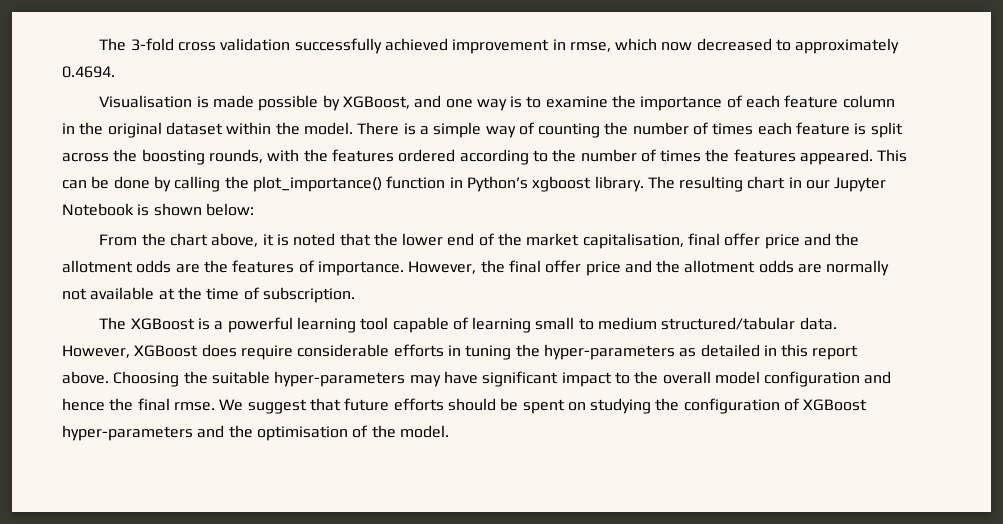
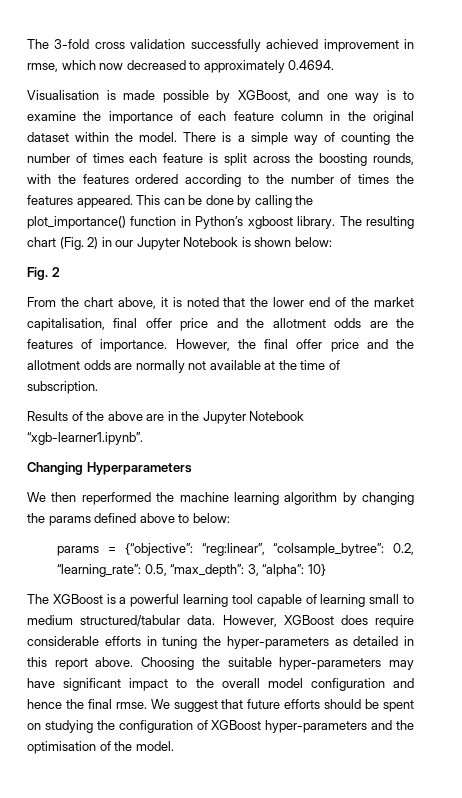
(786, 182) none -> [59,237,99,250] (Fig. 2)
(254, 209) none -> [27,267,60,280] // Fig. 2
(355, 295) none -> [27,411,305,424] [27,432,143,445] [27,462,192,475] [27,492,414,505] [27,513,230,526] [57,543,414,556] [57,564,326,577] // Results of the above are in the Jupyter Notebook “xgb-learner1.ipynb”. // Changing Hyperparameters // We then reperformed the machine learning algorithm by changing the params defined above to below: // params = {“objective”: “reg:linear”, “colsample_bytree”: 0.2, “learning_rate”: 0.5, “max_depth”: 3, “alpha”: 10}

